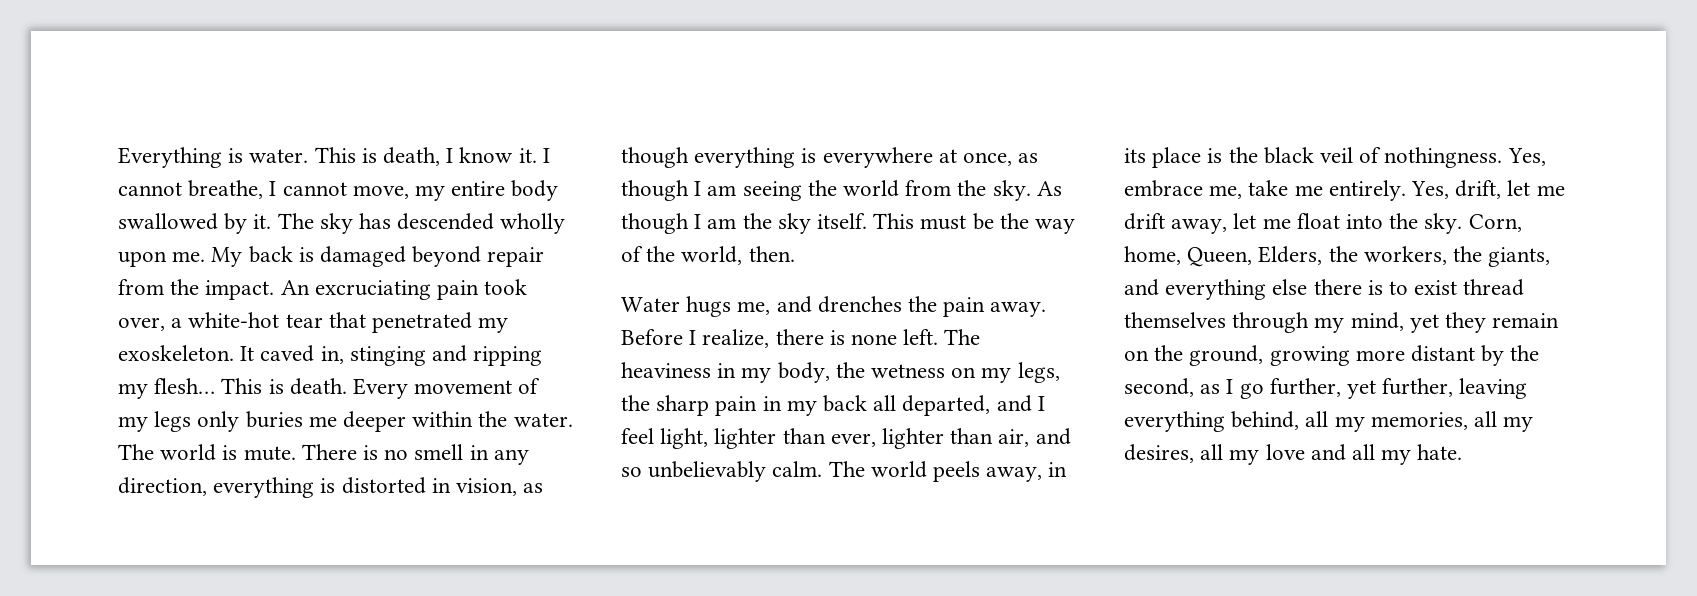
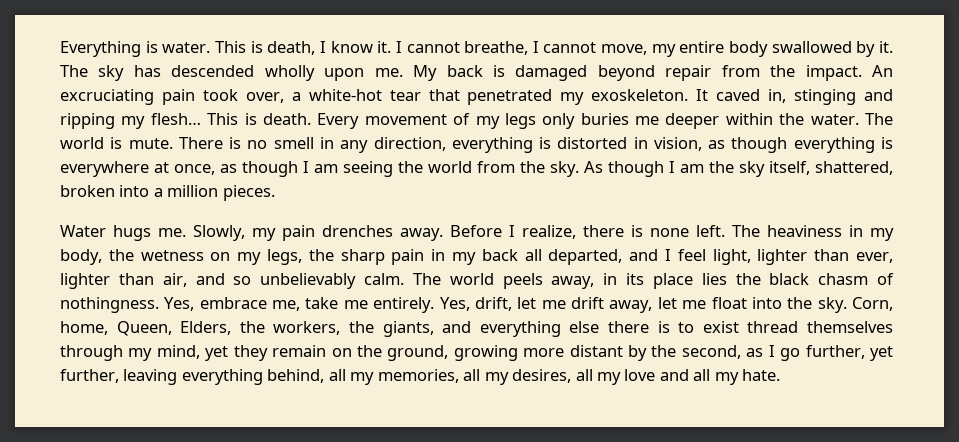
[817,213,1076,234] [621,246,795,265] [621,296,986,317] itself. This must be the way of the world, then. // Water hugs me, and drenches the pain -> [769,161,893,175] [60,185,275,201] [60,225,393,241] itself, shattered, broken into a million pieces. // Water hugs me. Slowly, my pain drenches
[1207,148,1223,163] is -> [701,273,727,285] lies
[1320,147,1354,163] veil -> [818,273,869,285] chasm

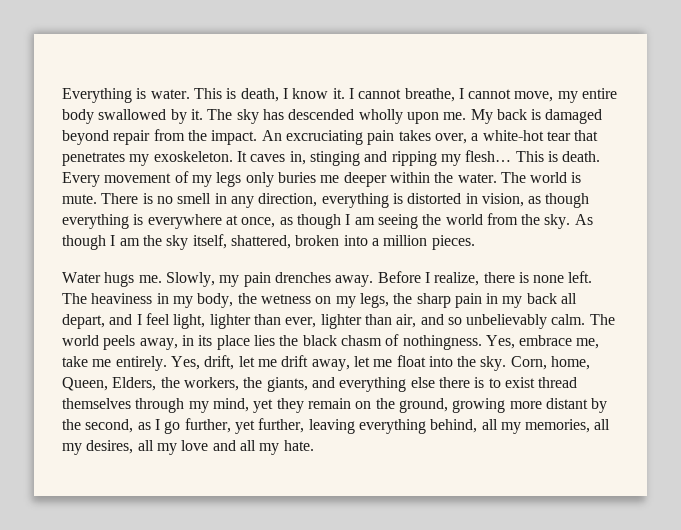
[202,89,238,101] took -> [398,130,431,141] takes
[467,89,553,105] penetrated -> [62,152,125,166] penetrates
[716,89,761,101] caved -> [250,154,286,162] caves
[548,249,623,265] departed, -> [62,314,105,329] depart,

